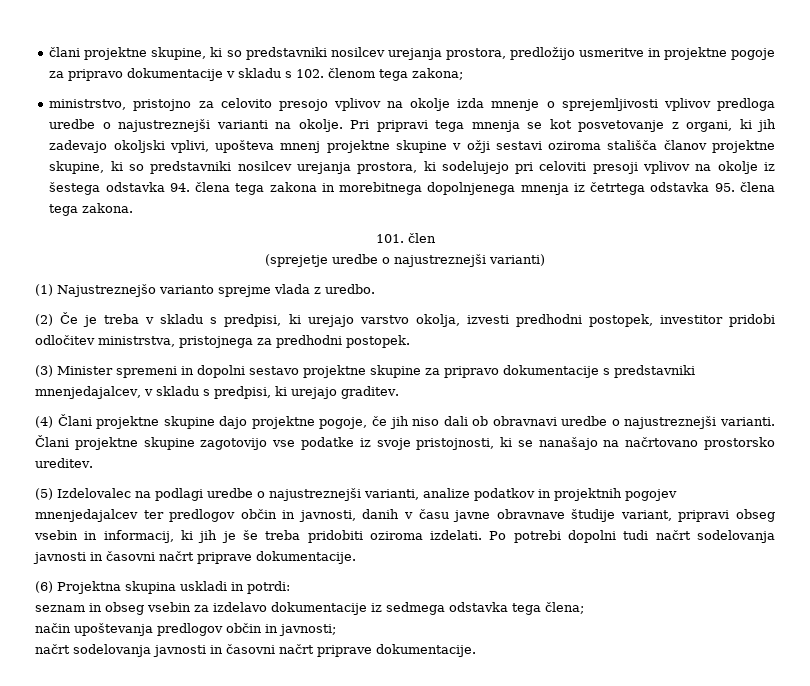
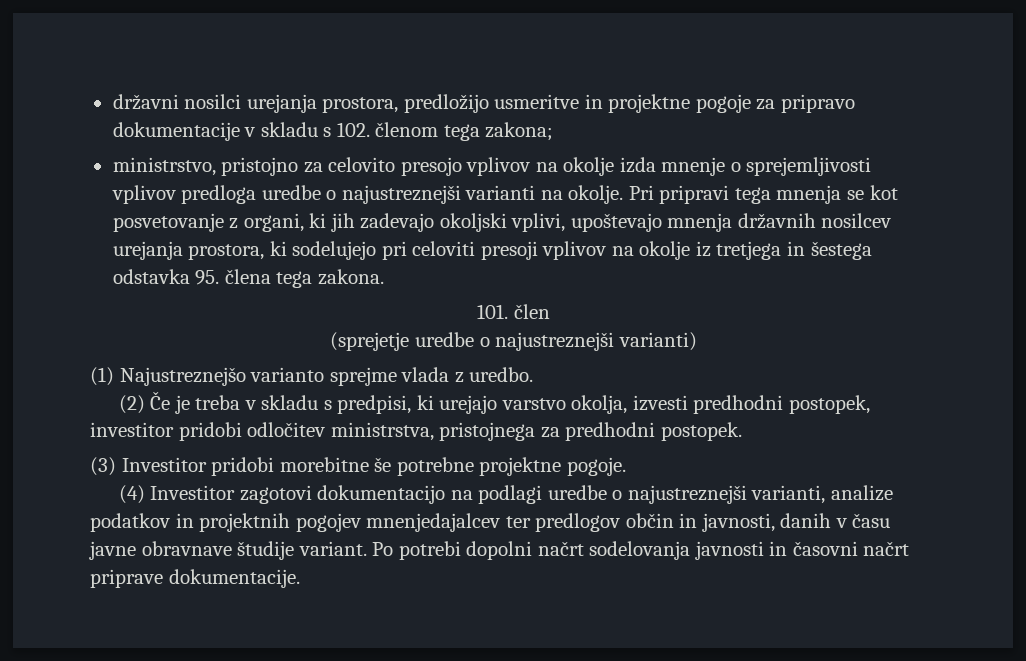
[49,47,385,60] člani projektne skupine, ki so predstavniki nosilcev -> [112,94,242,110] državni nosilci
[215,140,775,153] [49,161,232,174] upošteva mnenj projektne skupine v ožji sestavi oziroma stališča članov projektne skupine, ki so predstavniki -> [570,213,816,232] upoštevajo mnenja državnih
[49,182,646,195] šestega odstavka 94. člena tega zakona in morebitnega dopolnjenega mnenja iz četrtega -> [716,241,872,260] tretjega in šestega
[57,365,695,378] [35,386,399,399] [35,414,775,429] [35,435,776,450] [35,458,93,468] [35,488,131,500] Minister spremeni in dopolni sestavo projektne skupine za pripravo dokumentacije s predstavniki mnenjedajalcev, v skladu s predpisi, ki urejajo graditev. // (4) Člani projektne skupine dajo projektne pogoje, če jih niso dali ob obravnavi uredbe o najustreznejši varianti. Člani projektne skupine zagotovijo vse podatke iz svoje pristojnosti, ki se nanašajo na načrtovano prostorsko ureditev. // (5) Izdelovalec -> [121,457,626,476] [118,485,446,504] Investitor pridobi morebitne še potrebne projektne pogoje. // (4) Investitor zagotovi dokumentacijo
[620,509,775,522] [34,530,483,543] variant, pripravi obseg vsebin in informacij, ki jih je še treba pridobiti oziroma izdelati. -> [298,541,367,556] variant.
[623,530,775,543] [33,551,356,564] [35,581,290,594] [35,602,584,615] [35,623,336,636] [35,644,476,657] tudi načrt sodelovanja javnosti in časovni načrt priprave dokumentacije. // (6) Projektna skupina uskladi in potrdi: // seznam in obseg vsebin za izdelavo dokumentacije iz sedmega odstavka tega člena; // način upoštevanja predlogov občin in javnosti; // načrt sodelovanja javnosti in časovni načrt priprave dokumentacije. -> [537,541,910,560] [90,569,300,588] načrt sodelovanja javnosti in časovni načrt priprave dokumentacije.

